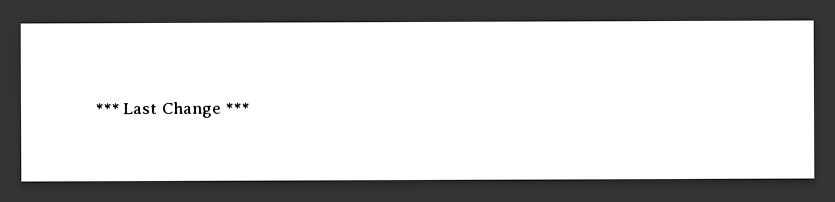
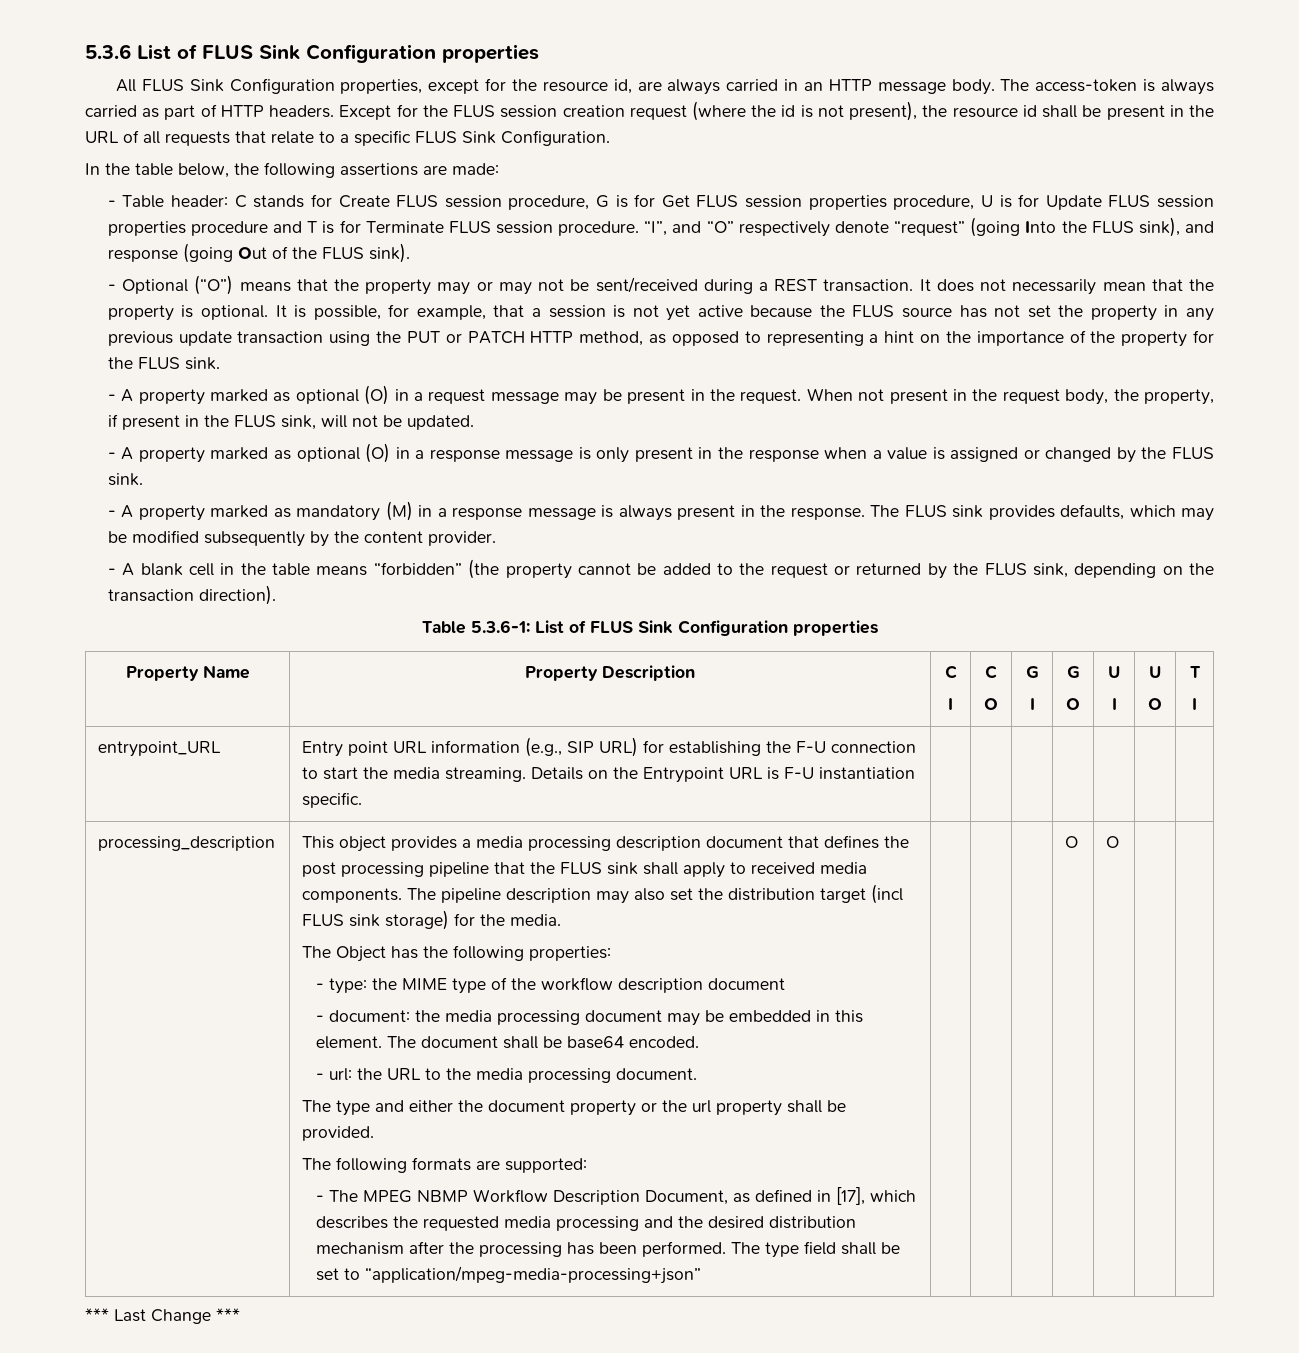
(95, 109) none -> [85,44,539,63] [115,78,1214,95] [85,101,1215,121] [85,130,610,146] [85,162,499,178] [107,194,1215,210] [107,217,1214,237] [107,243,410,263] [107,275,1215,295] [107,304,1214,321] [107,330,1215,347] [107,357,220,370] [107,385,1215,405] [107,414,474,430] [107,443,1214,463] [107,473,143,486] [107,501,1214,521] [107,530,496,547] [107,559,1214,579] [107,585,276,605] [421,620,878,636] [125,665,250,681] [525,665,695,681] [944,665,957,679] [948,698,953,710] [985,665,997,679] [984,698,998,710] [1025,666,1039,678] [1029,698,1035,710] [1066,666,1080,678] [1066,698,1080,710] [1108,666,1120,678] [1111,698,1117,710] [1149,666,1161,678] [1148,698,1162,710] [1189,666,1201,678] [1192,698,1197,710] [98,741,222,757] [302,737,917,757] [302,767,916,783] [302,792,363,808] [98,836,276,851] [302,835,910,852] [302,862,868,878] [302,884,904,904] [302,910,562,930] [302,945,612,962] [315,977,785,994] [315,1010,863,1026] [315,1036,699,1049] [315,1068,697,1083] [302,1100,847,1116] [302,1126,375,1141] [302,1157,588,1173] [315,1187,916,1205] [315,1216,856,1231] [315,1241,900,1258] [315,1266,701,1284] [1065,836,1079,848] [1106,836,1120,848] 5.3.6 List of FLUS Sink Configuration properties // All FLUS Sink Configuration properties, except for the resource id, are always carried in an HTTP message body. The access-token is always carried as part of HTTP headers. Except for the FLUS session creation request (where the id is not present), the resource id shall be present in the URL of all requests that relate to a specific FLUS Sink Configuration. // In the table below, the following assertions are made: // - Table header: C stands for Create FLUS session procedure, G is for Get FLUS session properties procedure, U is for Update FLUS session properties procedure and T is for Terminate FLUS session procedure. “I”, and “O” respectively denote “request” (going Into the FLUS sink), and response (going Out of the FLUS sink). // - Optional (“O”) means that the property may or may not be sent/received during a REST transaction. It does not necessarily mean that the property is optional. It is possible, for example, that a session is not yet active because the FLUS source has not set the property in any previous update transaction using the PUT or PATCH HTTP method, as opposed to representing a hint on the importance of the property for the FLUS sink. // - A property marked as optional (O) in a request message may be present in the request. When not present in the request body, the property, if present in the FLUS sink, will not be updated. // - A property marked as optional (O) in a response message is only present in the response when a value is assigned or changed by the FLUS sink. // - A property marked as mandatory (M) in a response message is always present in the response. The FLUS sink provides defaults, which may be modified subsequently by the content provider. // - A blank cell in the table means “forbidden” (the property cannot be added to the request or returned by the FLUS sink, depending on the transaction direction). // Table 5.3.6-1: List of FLUS Sink Configuration properties // Property Name | Property Description | C // I | C // O | G // I | G // O | U // I | U // O | T // I // entrypoint_URL | Entry point URL information (e.g., SIP URL) for establishing the F-U connection to start the media streaming. Details on the Entrypoint URL is F-U instantiation specific. | | | | | | | // processing_description | This object provides a media processing description document that defines the post processing pipeline that the FLUS sink shall apply to received media components. The pipeline description may also set the distribution target (incl FLUS sink storage) for the media. // The Object has the following properties: // - type: the MIME type of the workflow description document // - document: the media processing document may be embedded in this element. The document shall be base64 encoded. // - url: the URL to the media processing document. // The type and either the document property or the url property shall be provided. // The following formats are supported: // - The MPEG NBMP Workflow Description Document, as defined in [17], which describes the requested media processing and the desired distribution mechanism after the processing has been performed. The type field shall be set to “application/mpeg-media-processing+json” | | | | O | O | | //

